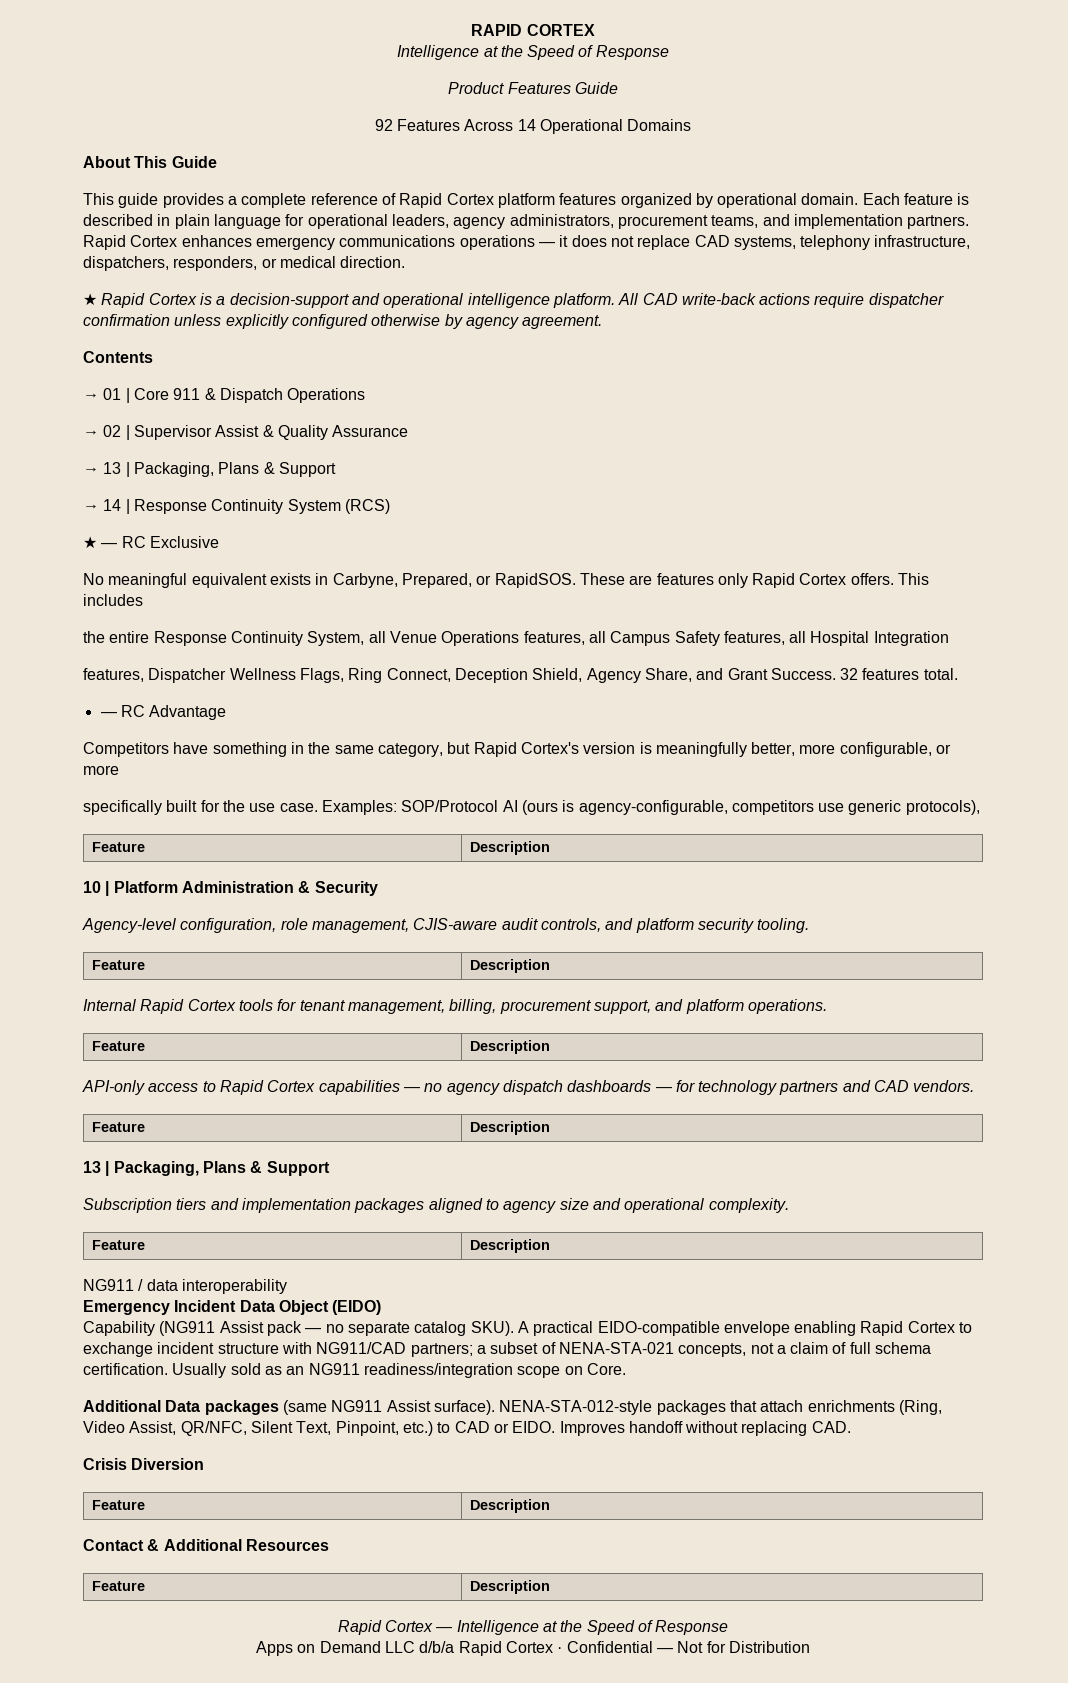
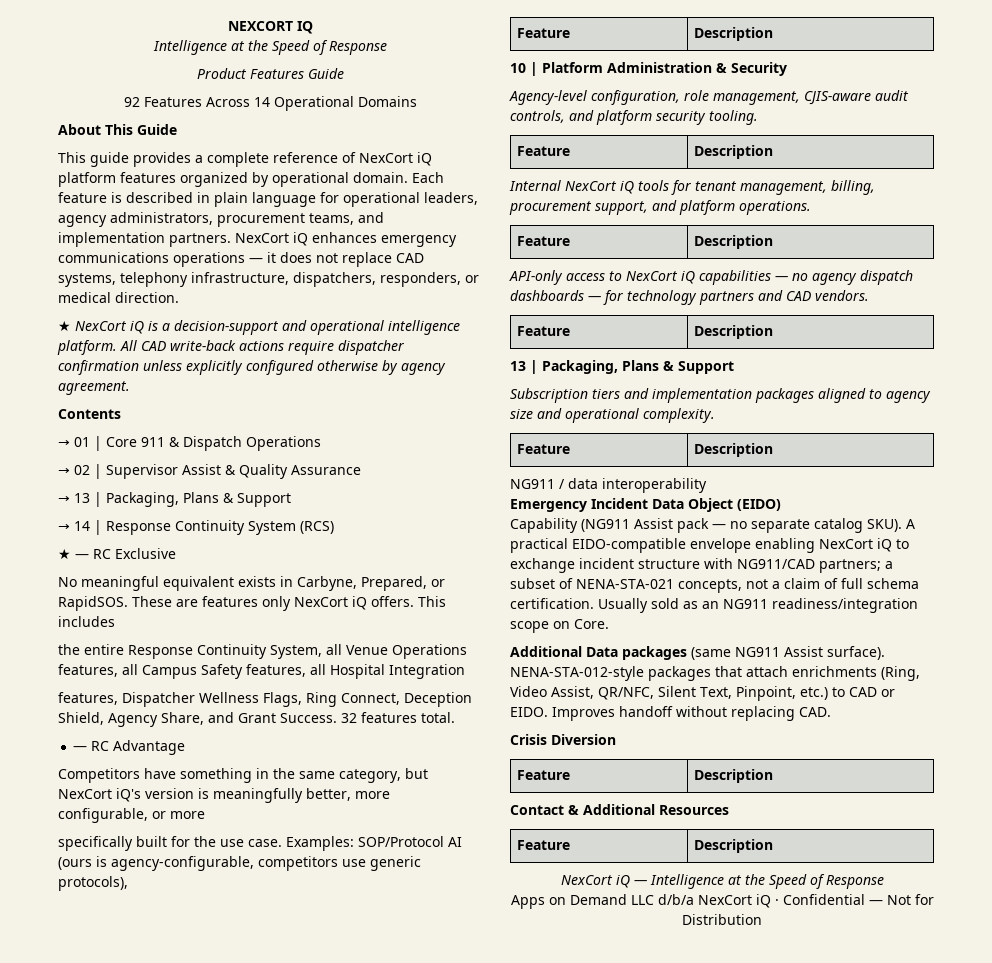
[471,24,595,36] RAPID CORTEX -> [227,21,313,34] NEXCORT IQ
[399,193,494,208] Rapid Cortex -> [359,152,432,166] NexCort iQ
[83,235,178,250] Rapid Cortex -> [235,232,308,246] NexCort iQ
[101,293,197,308] Rapid Cortex -> [75,321,144,334] NexCort iQ
[752,573,847,588] Rapid Cortex -> [294,596,367,610] NexCort iQ
[473,742,579,757] Rapid Cortex's -> [58,788,141,802] NexCort iQ's
[140,999,236,1014] Rapid Cortex -> [565,181,634,194] NexCort iQ
[219,1080,316,1095] Rapid Cortex -> [626,271,695,284] NexCort iQ
[860,1321,955,1336] Rapid Cortex -> [819,538,892,552] NexCort iQ
[337,1620,434,1635] Rapid Cortex -> [560,875,630,888] NexCort iQ
[458,1641,553,1656] Rapid Cortex -> [697,894,771,908] NexCort iQ

